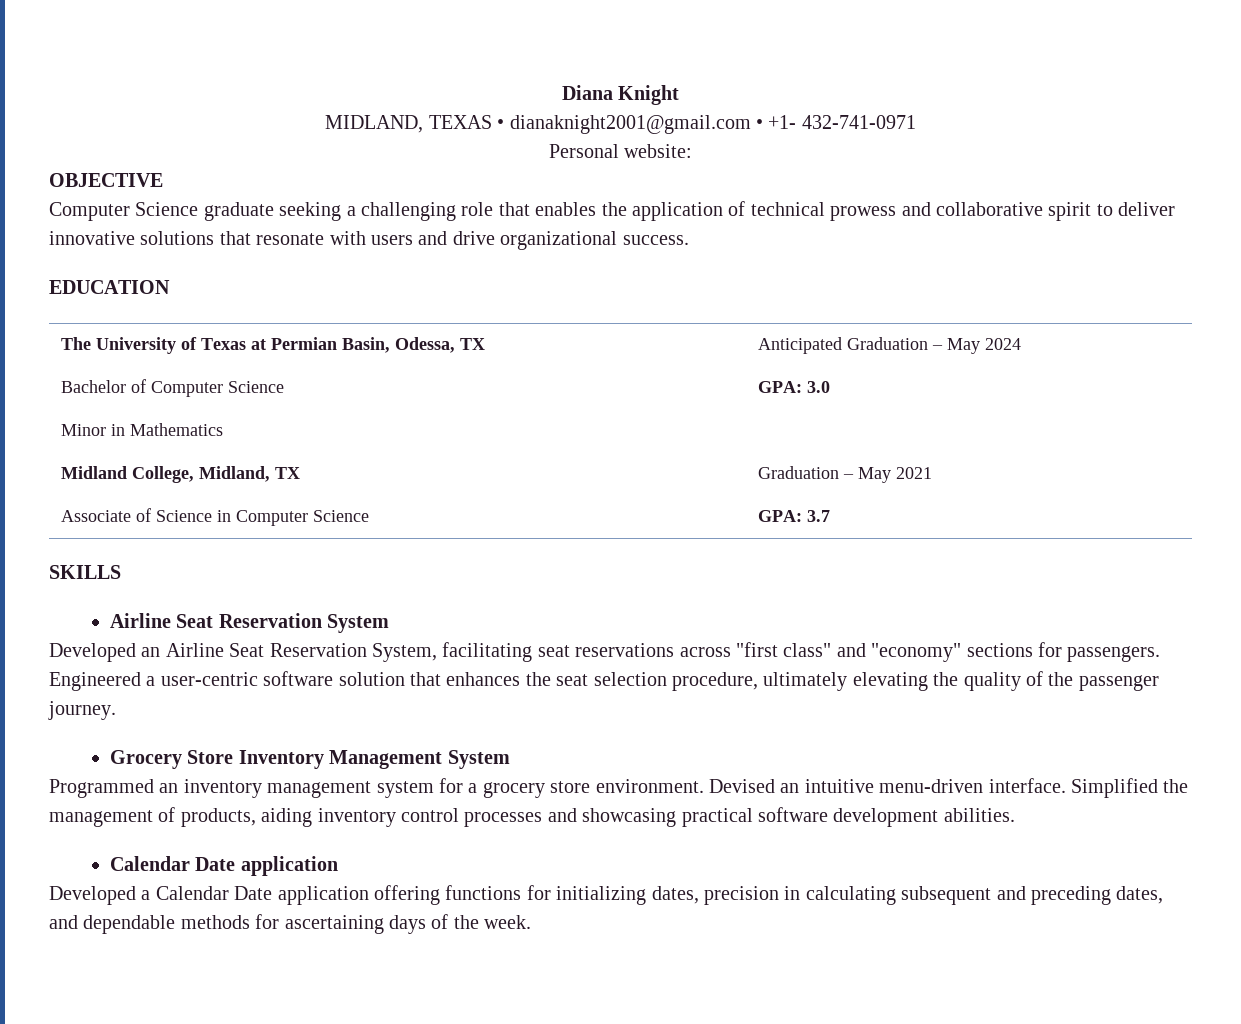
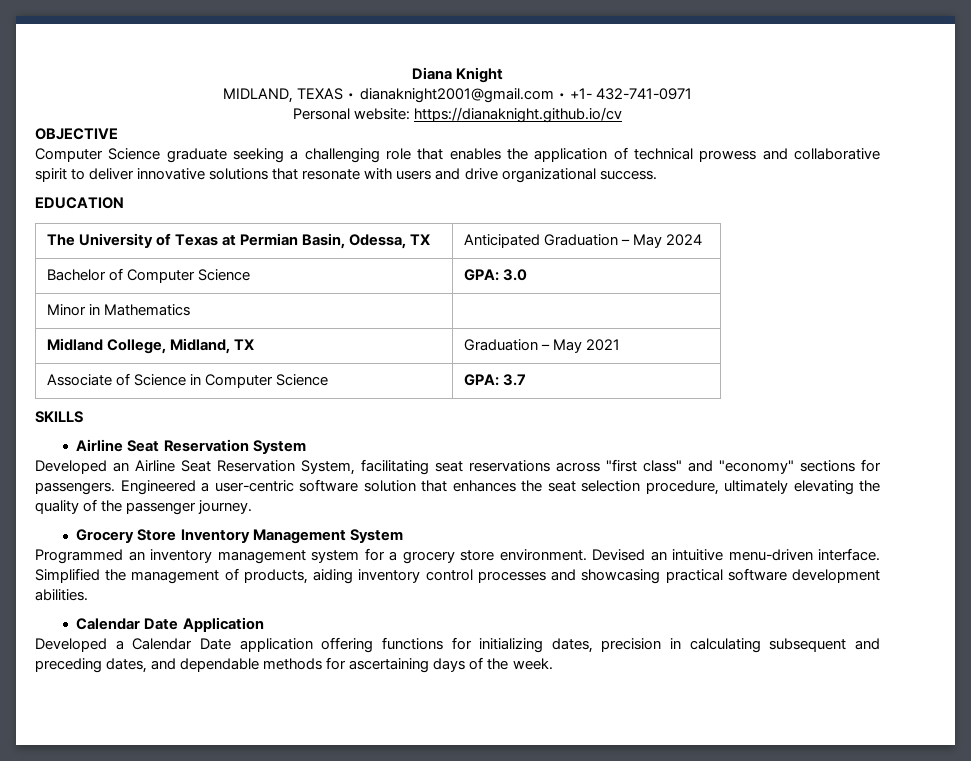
(693, 151) none -> [414,107,623,123] https://dianaknight.github.io/cv
[240,856,338,876] application -> [182,617,264,632] Application

